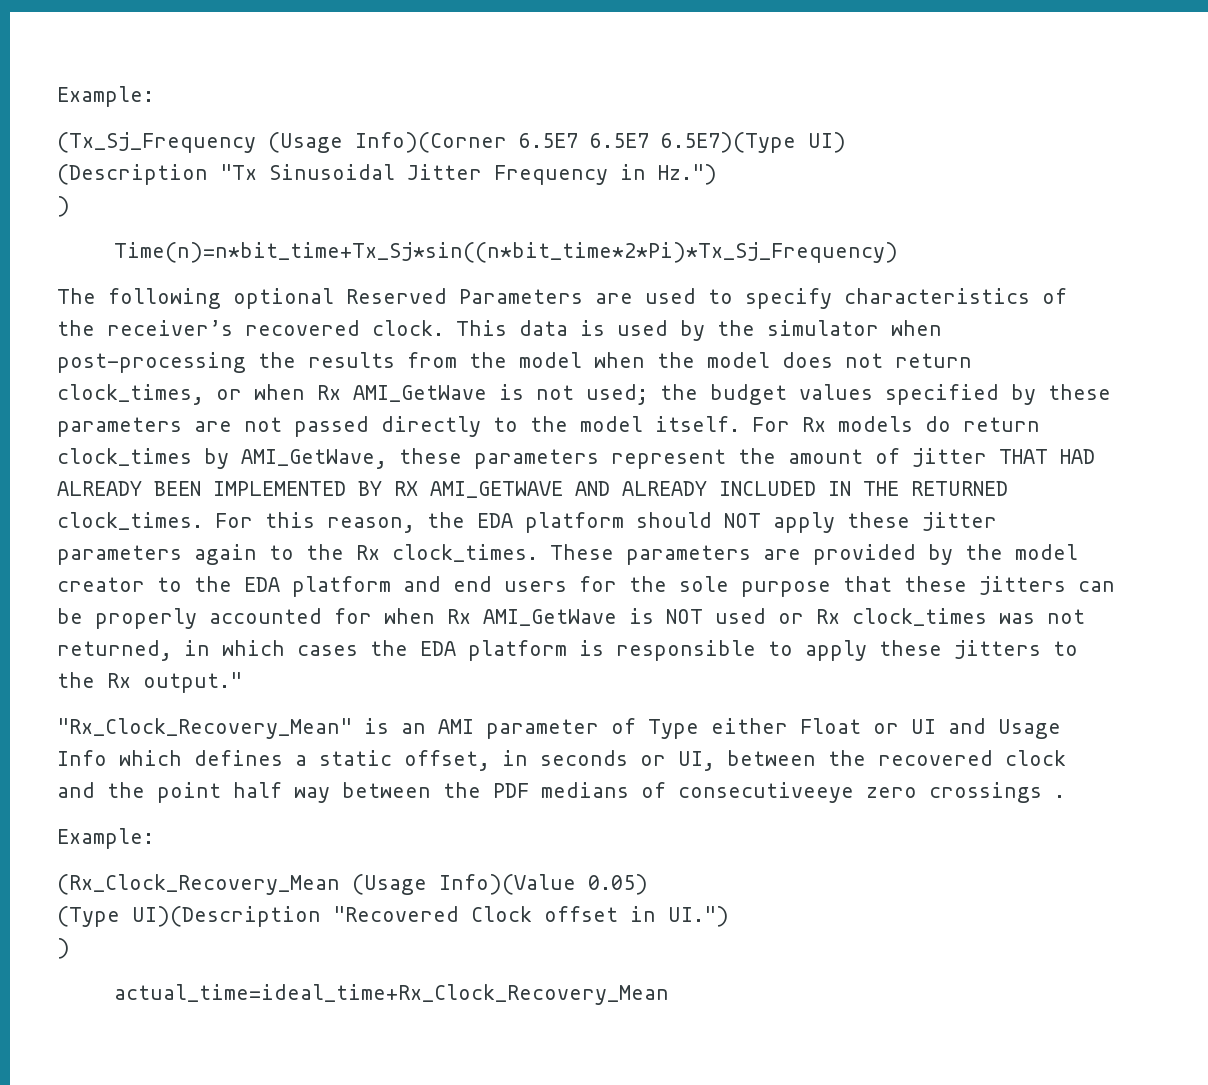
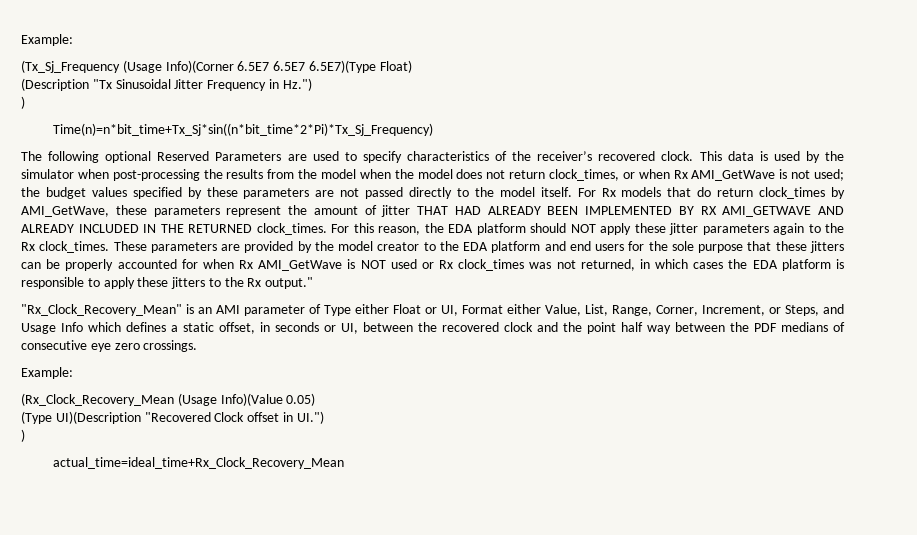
[808,132,846,153] UI) -> [379,60,412,73] Float)
(913, 424) none -> [667,187,692,197] that
[911,719,936,734] UI -> [441,304,819,316] UI, Format either Value, List, Range, Corner, Increment, or Steps,
[678,782,1065,803] consecutiveeye zero crossings . -> [21,340,198,352] consecutive eye zero crossings.

